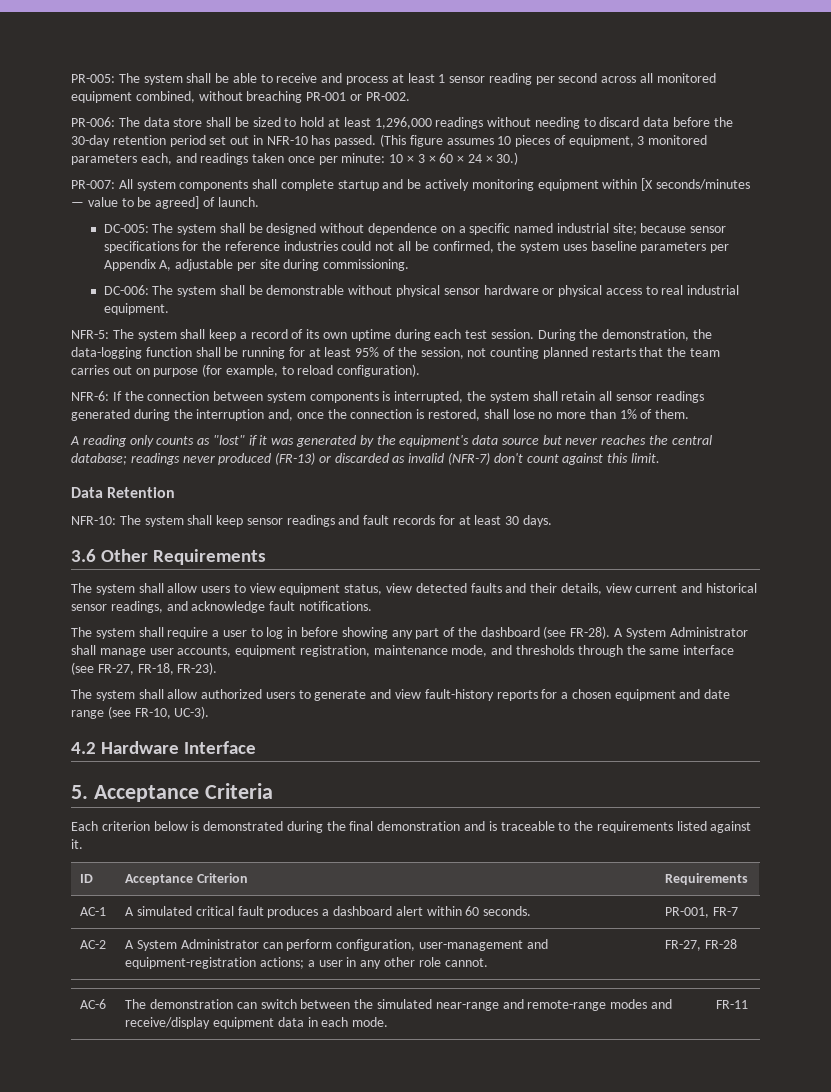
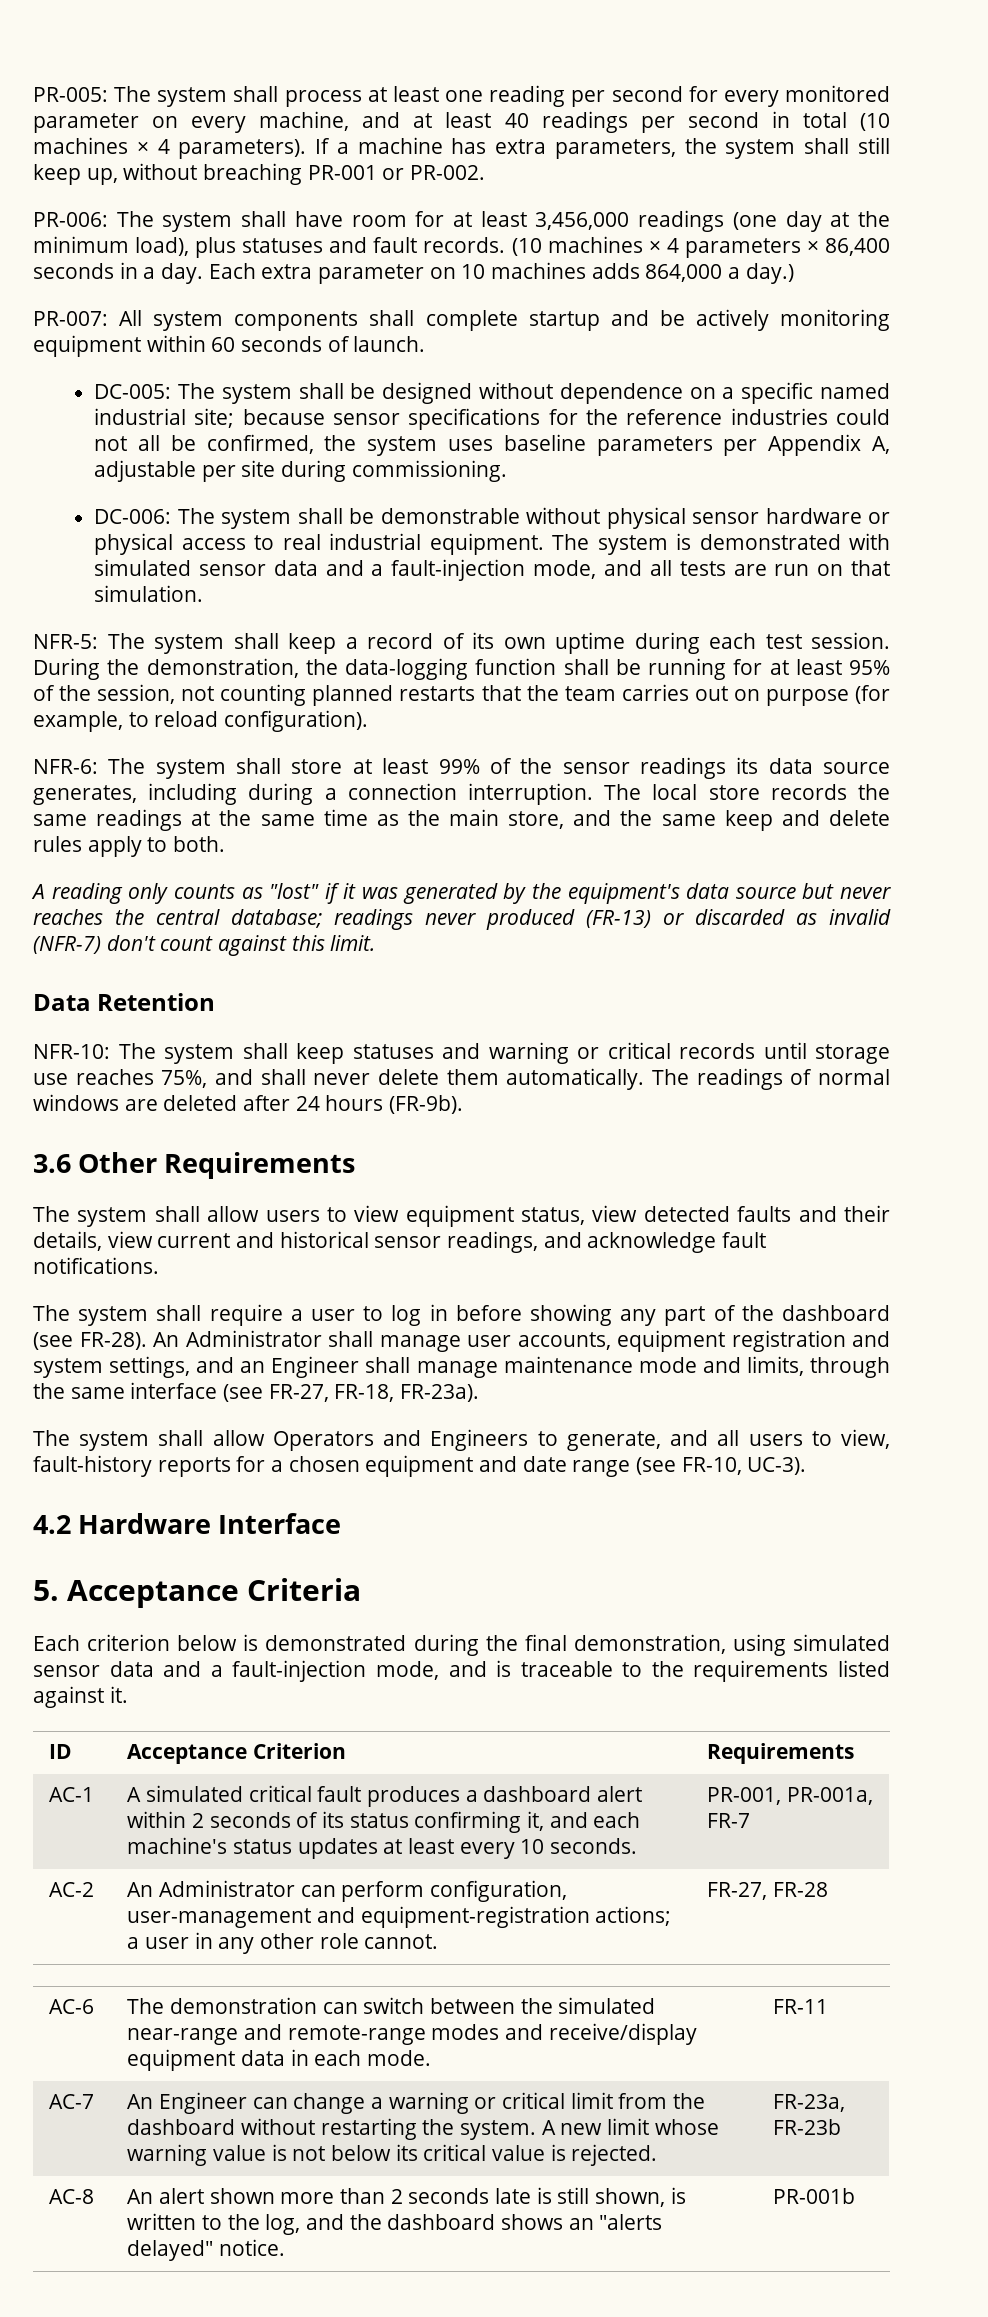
[215,73,343,83] be able to receive and -> (279, 94) none
[438,74,486,83] 1 sensor -> [445,90,484,102] one
[601,73,716,83] [71,91,195,103] across all monitored equipment combined, -> [688,85,891,107] [33,111,891,133] [33,137,890,159] [33,164,118,185] for every monitored parameter on every machine, and at least 40 readings per second in total (10 machines × 4 parameters). If a machine has extra parameters, the system shall still keep up,
[143,117,733,129] [71,134,708,147] [71,152,519,165] data store shall be sized to hold at least 1,296,000 readings without needing to discard data before the 30-day retention period set out in NFR-10 has passed. (This figure assumes 10 pieces of equipment, 3 monitored parameters each, and readings taken once per minute: 10 × 3 × 60 × 24 × 30.) -> [162,210,890,232] [33,236,891,258] [33,262,794,284] system shall have room for at least 3,456,000 readings (one day at the minimum load), plus statuses and fault records. (10 machines × 4 parameters × 86,400 seconds in a day. Each extra parameter on 10 machines adds 864,000 a day.)
[641,178,750,191] [71,196,200,209] [X seconds/minutes — value to be agreed] -> [211,336,323,352] 60 seconds
(169, 309) none -> [552,533,890,555] [94,559,891,581] [94,585,204,602] The system is demonstrated with simulated sensor data and a fault-injection mode, and all tests are run on that simulation.
[112,391,704,403] [71,409,690,421] If the connection between system components is interrupted, the system shall retain all sensor readings generated during the interruption and, once the connection is restored, shall lose no more than 1% of them. -> [108,757,890,779] [33,783,891,805] [33,809,890,831] [33,836,226,857] The system shall store at least 99% of the sensor readings its data source generates, including during a connection interruption. The local store records the same readings at the same time as the main store, and the same keep and delete rules apply to both.
[246,515,552,527] sensor readings and fault records for at least 30 days. -> [352,1042,890,1064] [33,1068,890,1090] [33,1094,464,1114] statuses and warning or critical records until storage use reaches 75%, and shall never delete them automatically. The readings of normal windows are deleted after 24 hours (FR-9b).
[614,628,666,639] A System -> [153,1332,179,1347] An
[299,645,575,657] registration, maintenance mode, and thresholds -> [731,1330,890,1352] [33,1356,804,1378] registration and system settings, and an Engineer shall manage maintenance mode and limits,
[177,662,218,675] [71,689,422,701] FR-23). // The system shall allow authorized users to generate and view -> [400,1384,480,1402] [33,1429,891,1451] FR-23a). // The system shall allow Operators and Engineers to generate, and all users to view,
[377,821,461,831] demonstration -> [573,1634,891,1656] [33,1660,439,1682] demonstration, using simulated sensor data and a fault-injection mode,
[465,906,480,916] 60 -> [192,1811,641,1833] [127,1837,545,1859] 2 seconds of its status confirming it, and each machine's status updates at least every 10
(710, 912) none -> [787,1787,874,1805] PR-001a,
[125,940,178,951] A System -> [127,1882,154,1897] An
(749, 1004) none -> [49,2094,95,2109] [127,2092,706,2114] [127,2118,719,2140] [127,2144,658,2166] [773,2094,846,2112] [773,2119,842,2135] [49,2189,95,2204] [127,2187,686,2207] [127,2213,663,2235] [127,2239,286,2261] [773,2188,856,2204] // AC-7 | An Engineer can change a warning or critical limit from the dashboard without restarting the system. A new limit whose warning value is not below its critical value is rejected. | FR-23a, FR-23b // AC-8 | An alert shown more than 2 seconds late is still shown, is written to the log, and the dashboard shows an "alerts delayed" notice. | PR-001b

